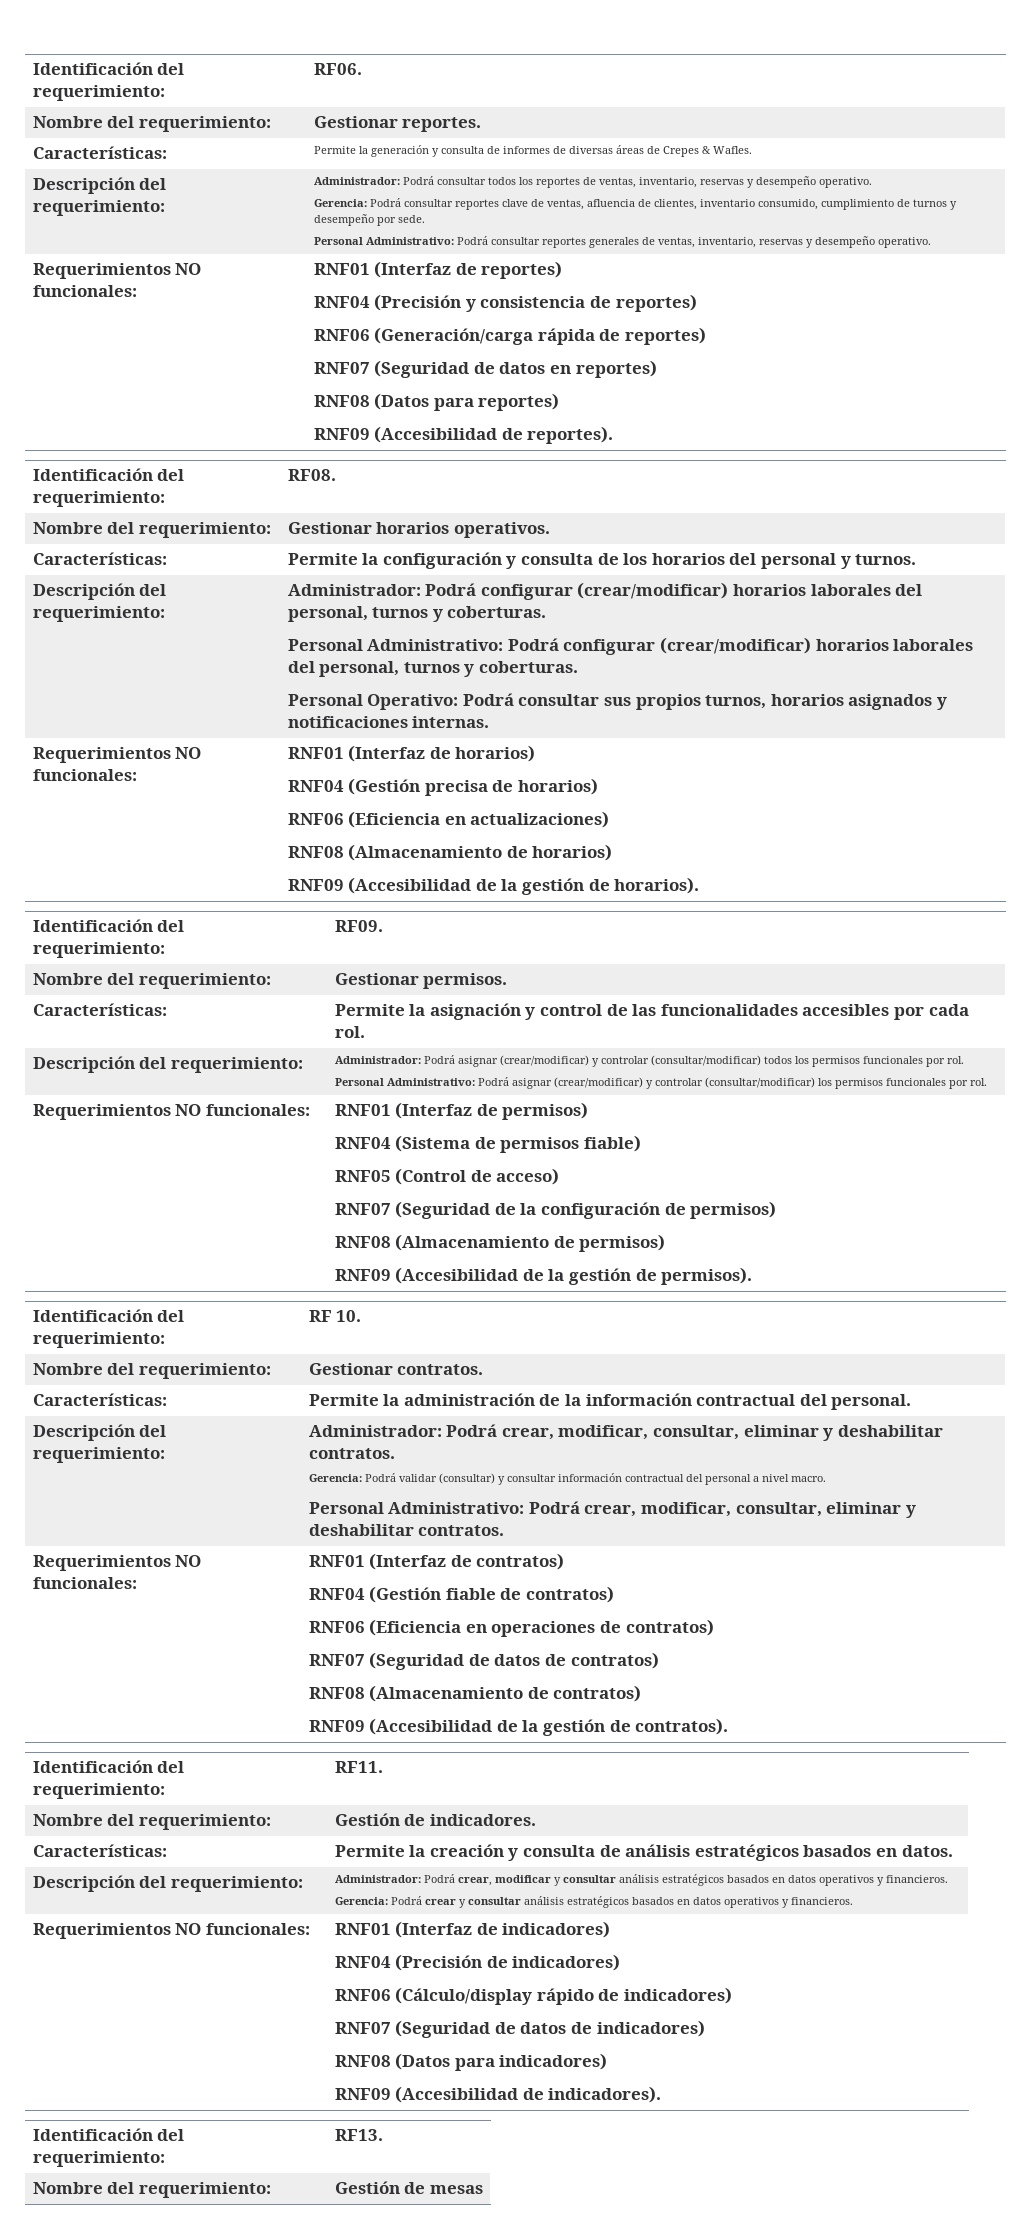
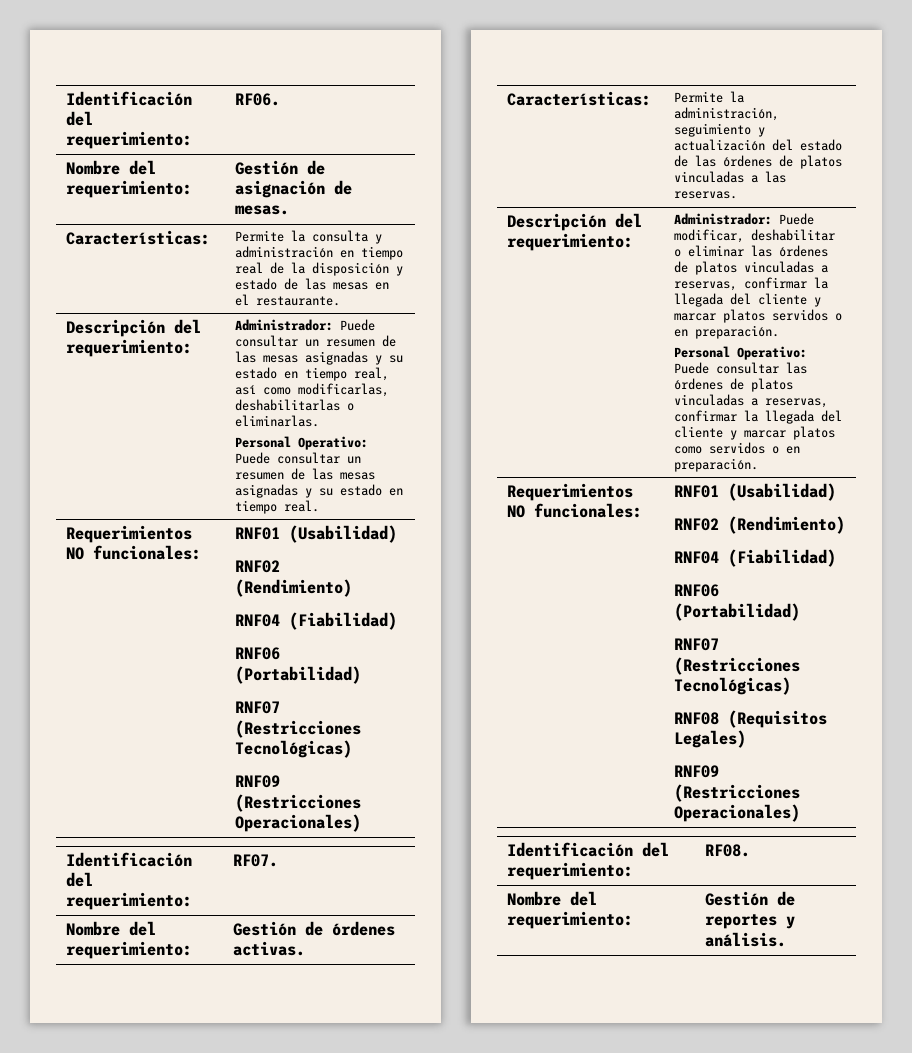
[313,116,482,132] [32,146,167,159] [313,145,752,157] [32,177,167,194] [32,200,165,216] [313,176,872,188] [313,198,957,210] [313,214,425,226] [313,236,931,248] [32,263,202,279] [32,285,137,297] [313,261,563,279] [313,294,697,312] [313,327,706,345] [313,360,657,378] [313,393,560,411] [313,426,614,444] [32,468,185,481] [32,491,165,507] [287,469,336,481] [32,522,271,538] [287,522,550,538] [32,552,167,565] [287,552,917,569] [32,583,167,600] [32,606,165,622] [287,582,923,600] [287,606,547,622] [287,637,974,655] [287,661,578,677] [287,693,947,710] [287,716,490,728] [32,747,202,763] [32,769,137,781] [287,745,536,762] [287,778,598,796] [287,811,610,828] [287,844,613,861] [287,877,700,895] [32,919,185,932] [32,942,165,958] [334,920,383,932] [32,973,271,989] [334,973,508,989] [32,1003,167,1016] [334,1003,969,1020] [334,1026,365,1038] [32,1056,303,1073] [334,1055,964,1067] [334,1077,987,1089] [32,1104,310,1120] [334,1102,589,1120] [334,1135,641,1153] [334,1168,560,1185] [334,1201,777,1219] [334,1234,666,1252] [334,1267,753,1285] [32,1309,185,1322] [32,1332,165,1348] [308,1310,362,1322] [32,1363,271,1379] [308,1363,484,1375] [32,1393,167,1406] [308,1393,912,1410] [32,1424,167,1441] [32,1447,165,1463] [308,1424,943,1441] [308,1448,395,1459] [308,1473,826,1485] [308,1501,916,1518] [308,1524,505,1536] [32,1555,202,1571] [32,1577,137,1589] [308,1553,565,1570] [308,1586,614,1603] [308,1619,714,1637] [308,1652,659,1670] [308,1685,642,1702] [308,1718,729,1736] [32,1760,185,1773] [32,1783,165,1799] [334,1761,383,1773] [32,1814,271,1830] [334,1813,536,1826] [32,1844,167,1857] [334,1844,953,1861] [32,1875,303,1892] [334,1874,948,1886] [334,1896,853,1908] [32,1923,310,1939] [334,1921,611,1938] [334,1954,621,1971] [334,1987,732,2005] [334,2020,705,2038] [334,2053,608,2071] [334,2086,662,2103] [32,2128,185,2141] [32,2151,165,2167] [334,2129,383,2141] [32,2182,271,2198] [334,2181,483,2194] Gestionar reportes. // Características: | Permite la generación y consulta de informes de diversas áreas de Crepes & Wafles. // Descripción del requerimiento: | Administrador: Podrá consultar todos los reportes de ventas, inventario, reservas y desempeño operativo. // Gerencia: Podrá consultar reportes clave de ventas, afluencia de clientes, inventario consumido, cumplimiento de turnos y desempeño por sede. // Personal Administrativo: Podrá consultar reportes generales de ventas, inventario, reservas y desempeño operativo. // Requerimientos NO funcionales: | RNF01 (Interfaz de reportes) // RNF04 (Precisión y consistencia de reportes) // RNF06 (Generación/carga rápida de reportes) // RNF07 (Seguridad de datos en reportes) // RNF08 (Datos para reportes) // RNF09 (Accesibilidad de reportes). // Identificación del requerimiento: | RF08. // Nombre del requerimiento: | Gestionar horarios operativos. // Características: | Permite la configuración y consulta de los horarios del personal y turnos. // Descripción del requerimiento: | Administrador: Podrá configurar (crear/modificar) horarios laborales del personal, turnos y coberturas. // Personal Administrativo: Podrá configurar (crear/modificar) horarios laborales del personal, turnos y coberturas. // Personal Operativo: Podrá consultar sus propios turnos, horarios asignados y notificaciones internas. // Requerimientos NO funcionales: | RNF01 (Interfaz de horarios) // RNF04 (Gestión precisa de horarios) // RNF06 (Eficiencia en actualizaciones) // RNF08 (Almacenamiento de horarios) // RNF09 (Accesibilidad de la gestión de horarios). // Identificación del requerimiento: | RF09. // Nombre del requerimiento: | Gestionar permisos. // Características: | Permite la asignación y control de las funcionalidades accesibles por cada rol. // Descripción del requerimiento: | Administrador: Podrá asignar (crear/modificar) y controlar (consultar/modificar) todos los permisos funcionales por rol. // Personal Administrativo: Podrá asignar (crear/modificar) y controlar (consultar/modificar) los permisos funcionales por rol. // Requerimientos NO funcionales: | RNF01 (Interfaz de permisos) // RNF04 (Sistema de permisos fiable) // RNF05 (Control de acceso) // RNF07 (Seguridad de la configuración de permisos) // RNF08 (Almacenamiento de permisos) // RNF09 (Accesibilidad de la gestión de permisos). // Identificación del requerimiento: | RF 10. // Nombre del requerimiento: | Gestionar contratos. // Características: | Permite la administración de la información contractual del personal. // Descripción del requerimiento: | Administrador: Podrá crear, modificar, consultar, eliminar y deshabilitar contratos. // Gerencia: Podrá validar (consultar) y consultar información contractual del personal a nivel macro. // Personal Administrativo: Podrá crear, modificar, consultar, eliminar y deshabilitar contratos. // Requerimientos NO funcionales: | RNF01 (Interfaz de contratos) // RNF04 (Gestión fiable de contratos) // RNF06 (Eficiencia en operaciones de contratos) // RNF07 (Seguridad de datos de contratos) // RNF08 (Almacenamiento de contratos) // RNF09 (Accesibilidad de la gestión de contratos). // Identificación del requerimiento: | RF11. // Nombre del requerimiento: | Gestión de indicadores. // Características: | Permite la creación y consulta de análisis estratégicos basados en datos. // Descripción del requerimiento: | Administrador: Podrá crear, modificar y consultar análisis estratégicos basados en datos operativos y financieros. // Gerencia: Podrá crear y consultar análisis estratégicos basados en datos operativos y financieros. // Requerimientos NO funcionales: | RNF01 (Interfaz de indicadores) // RNF04 (Precisión de indicadores) // RNF06 (Cálculo/display rápido de indicadores) // RNF07 (Seguridad de datos de indicadores) // RNF08 (Datos para indicadores) // RNF09 (Accesibilidad de indicadores). // Identificación del requerimiento: | RF13. // Nombre del requerimiento: | Gestión de mesas -> [234,160,325,175] [234,180,352,198] [234,205,289,215] [65,230,210,245] [234,230,382,244] [234,246,403,260] [234,262,403,276] [234,278,389,290] [234,294,340,306] [65,319,201,337] [65,339,192,357] [234,319,375,331] [234,335,396,347] [234,351,403,365] [234,367,389,381] [234,383,389,397] [234,399,354,411] [234,415,319,427] [234,436,368,450] [234,452,361,464] [234,468,375,480] [234,484,403,498] [234,500,319,514] [65,525,192,543] [65,545,201,560] [234,525,397,543] [234,560,280,573] [234,579,352,597] [234,612,397,630] [234,647,280,660] [234,666,361,684] [234,701,280,714] [234,720,361,738] [234,740,352,758] [234,775,280,788] [234,794,361,812] [234,814,361,832] [65,852,192,867] [65,872,93,887] [65,892,192,910] [232,854,278,867] [65,921,156,936] [65,941,192,959] [232,921,395,936] [232,941,305,956] [506,91,651,106] [673,91,744,103] [673,107,779,121] [673,123,765,137] [673,139,842,151] [673,155,842,169] [673,171,786,183] [673,191,737,199] [506,213,642,231] [506,233,633,251] [673,213,814,225] [673,229,835,243] [673,245,828,257] [673,261,828,275] [673,277,828,291] [673,293,821,307] [673,309,842,323] [673,325,779,339] [673,346,807,360] [673,362,807,374] [673,378,793,392] [673,394,828,408] [673,410,842,424] [673,426,835,440] [673,442,800,454] [673,458,758,472] [506,483,633,501] [506,503,642,518] [673,483,836,501] [673,516,845,534] [673,549,836,567] [673,584,719,597] [673,603,800,621] [673,638,719,651] [673,657,800,675] [673,677,791,695] [673,710,827,728] [673,730,746,748] [673,765,719,778] [673,784,800,802] [673,804,800,822] [506,842,669,857] [506,862,633,880] [704,844,750,857] [506,891,597,906] [506,911,633,929] [704,891,795,906] [704,914,795,929] [704,932,786,947] Gestión de asignación de mesas. // Características: | Permite la consulta y administración en tiempo real de la disposición y estado de las mesas en el restaurante. // Descripción del requerimiento: | Administrador: Puede consultar un resumen de las mesas asignadas y su estado en tiempo real, así como modificarlas, deshabilitarlas o eliminarlas. // Personal Operativo: Puede consultar un resumen de las mesas asignadas y su estado en tiempo real. // Requerimientos NO funcionales: | RNF01 (Usabilidad) // RNF02 (Rendimiento) // RNF04 (Fiabilidad) // RNF06 (Portabilidad) // RNF07 (Restricciones Tecnológicas) // RNF09 (Restricciones Operacionales) // Identificación del requerimiento: | RF07. // Nombre del requerimiento: | Gestión de órdenes activas. // Características: | Permite la administración, seguimiento y actualización del estado de las órdenes de platos vinculadas a las reservas. // Descripción del requerimiento: | Administrador: Puede modificar, deshabilitar o eliminar las órdenes de platos vinculadas a reservas, confirmar la llegada del cliente y marcar platos servidos o en preparación. // Personal Operativo: Puede consultar las órdenes de platos vinculadas a reservas, confirmar la llegada del cliente y marcar platos como servidos o en preparación. // Requerimientos NO funcionales: | RNF01 (Usabilidad) // RNF02 (Rendimiento) // RNF04 (Fiabilidad) // RNF06 (Portabilidad) // RNF07 (Restricciones Tecnológicas) // RNF08 (Requisitos Legales) // RNF09 (Restricciones Operacionales) // Identificación del requerimiento: | RF08. // Nombre del requerimiento: | Gestión de reportes y análisis.

